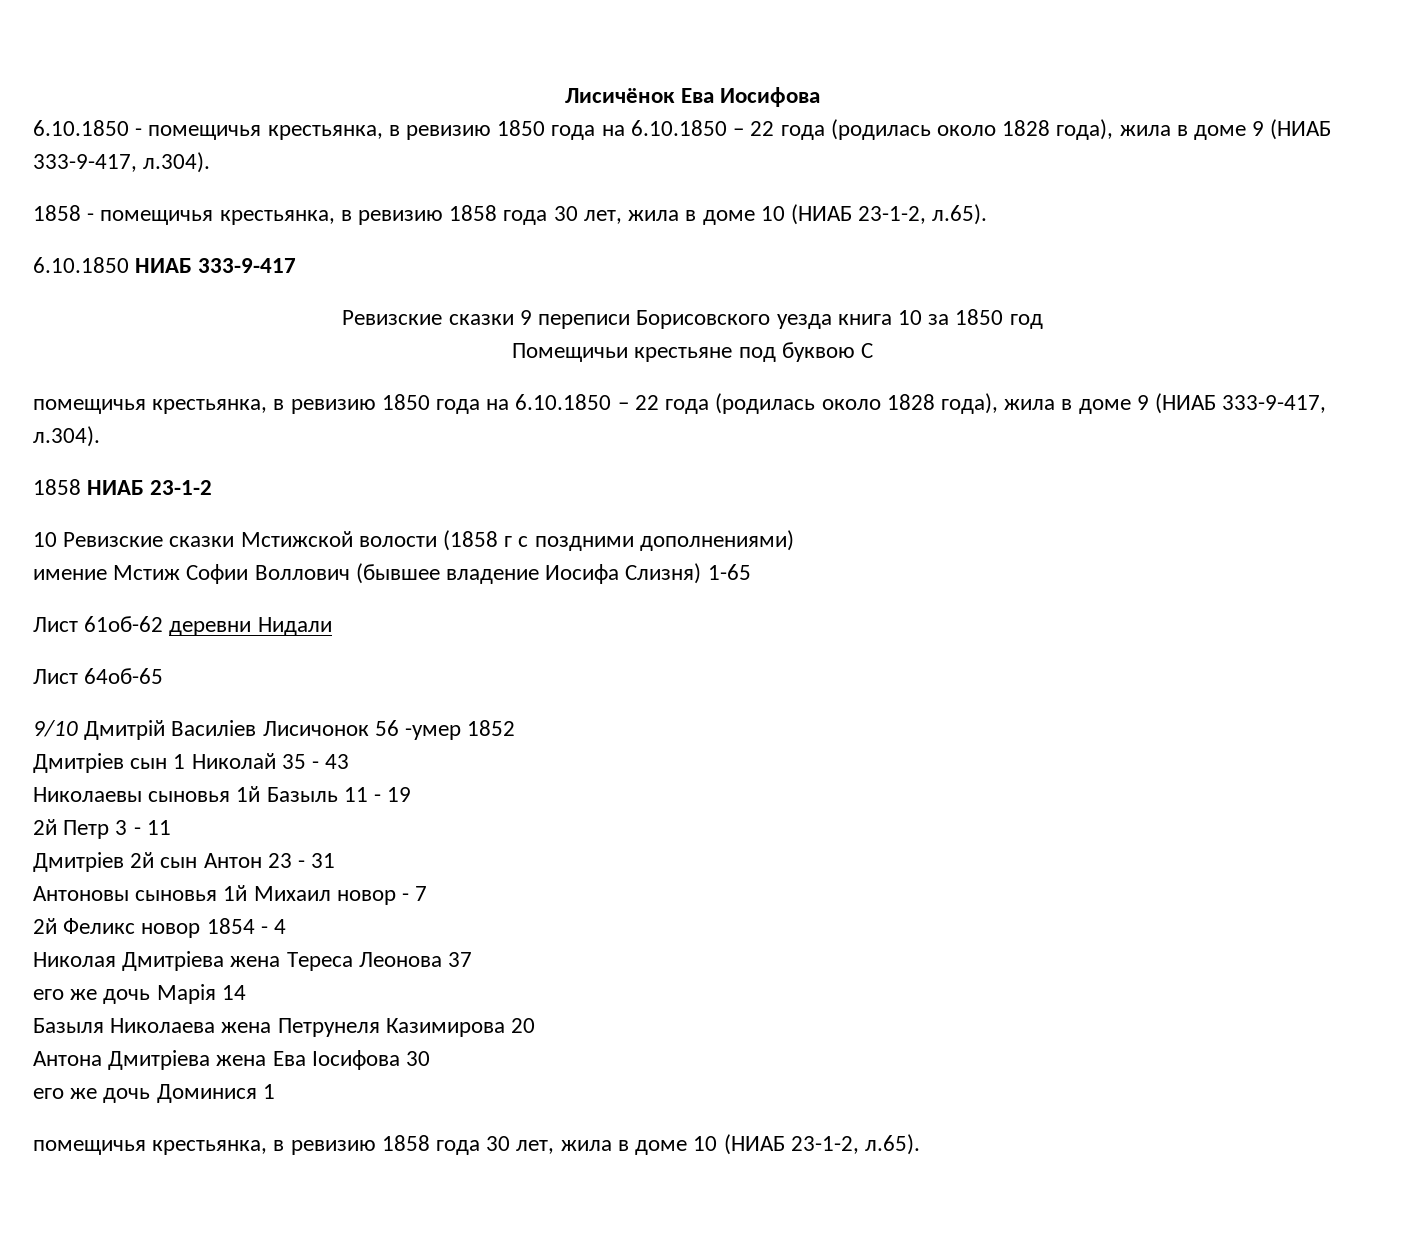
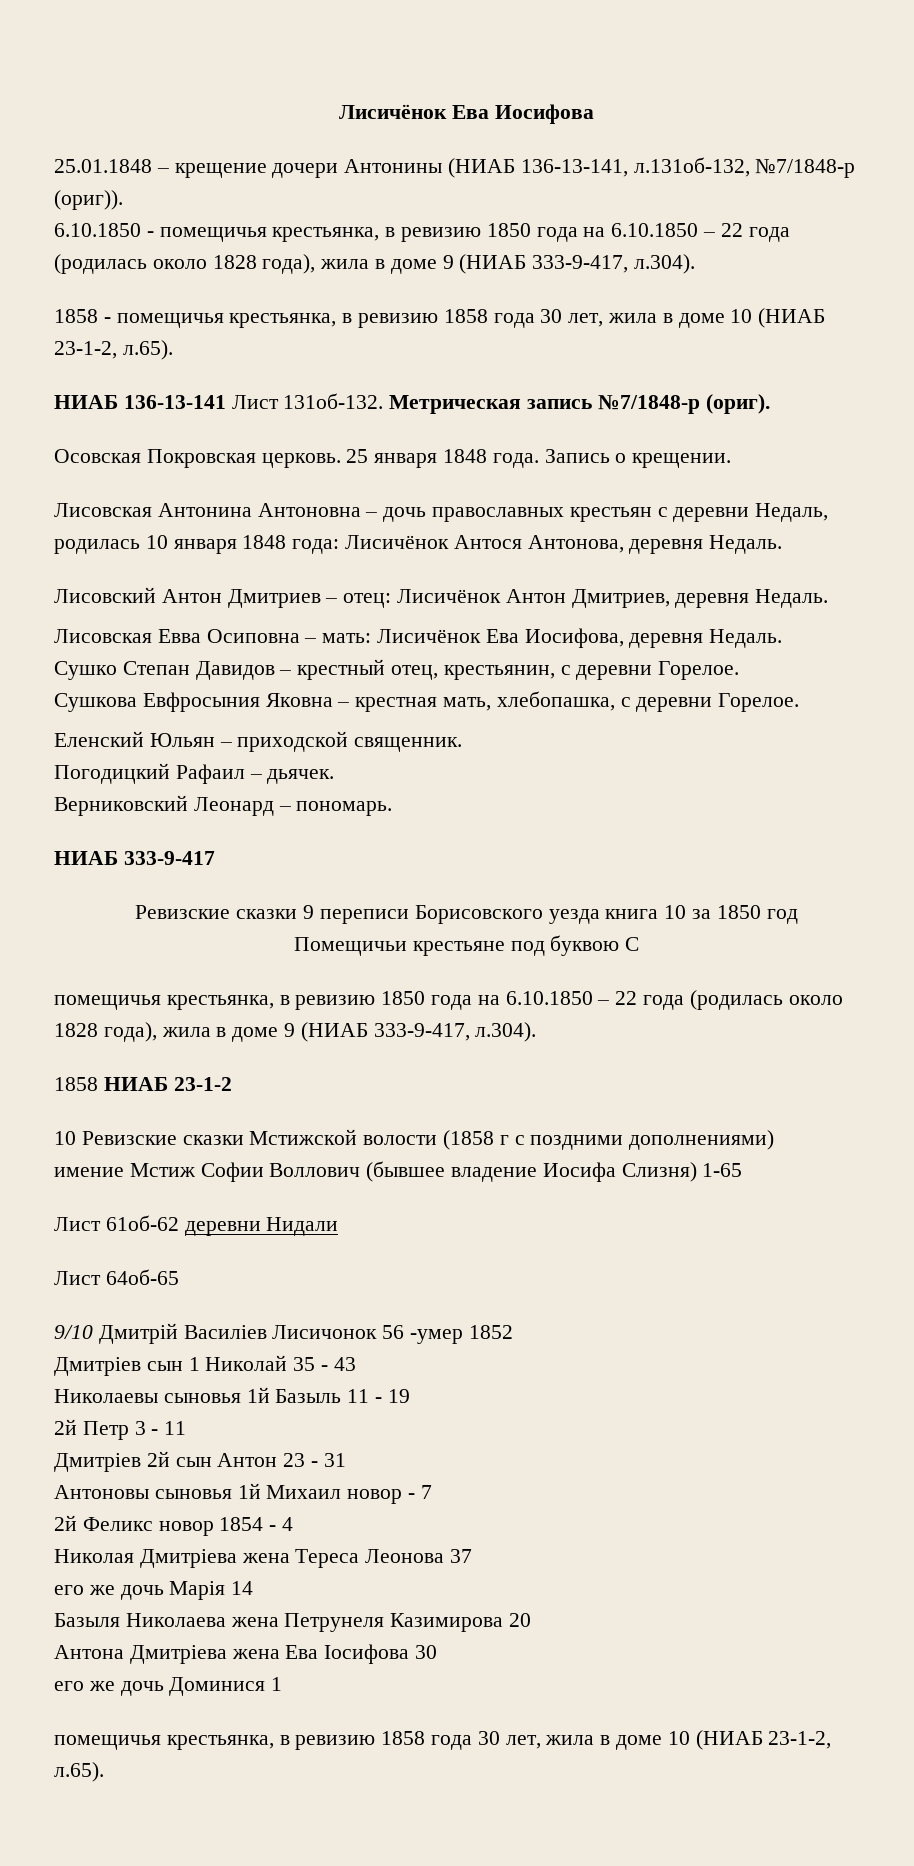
(820, 97) none -> [54,157,856,178] [54,190,123,210] // 25.01.1848 – крещение дочери Антонины (НИАБ 136-13-141, л.131об-132, №7/1848-р (ориг)).
[33,257,129,273] 6.10.1850 -> [54,393,770,414] [54,449,732,468] [54,503,829,522] [54,535,783,554] [54,587,829,608] [54,628,783,648] [54,659,740,680] [54,691,800,712] [54,731,463,752] [54,763,335,784] [54,795,393,816] НИАБ 136-13-141 Лист 131об-132. Метрическая запись №7/1848-р (ориг). // Осовская Покровская церковь. 25 января 1848 года. Запись о крещении. // Лисовская Антонина Антоновна – дочь православных крестьян с деревни Недаль, родилась 10 января 1848 года: Лисичёнок Антося Антонова, деревня Недаль. // Лисовский Антон Дмитриев – отец: Лисичёнок Антон Дмитриев, деревня Недаль. // Лисовская Евва Осиповна – мать: Лисичёнок Ева Иосифова, деревня Недаль. // Сушко Степан Давидов – крестный отец, крестьянин, с деревни Горелое. // Сушкова Евфросыния Яковна – крестная мать, хлебопашка, с деревни Горелое. // Еленский Юльян – приходской священник. // Погодицкий Рафаил – дьячек. // Верниковский Леонард – пономарь. //

